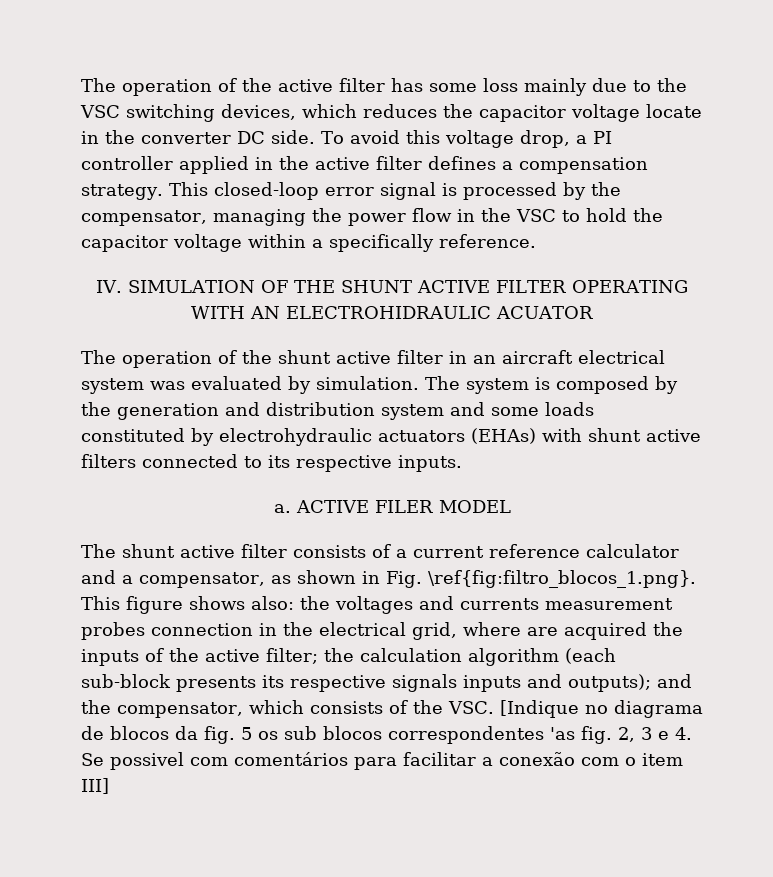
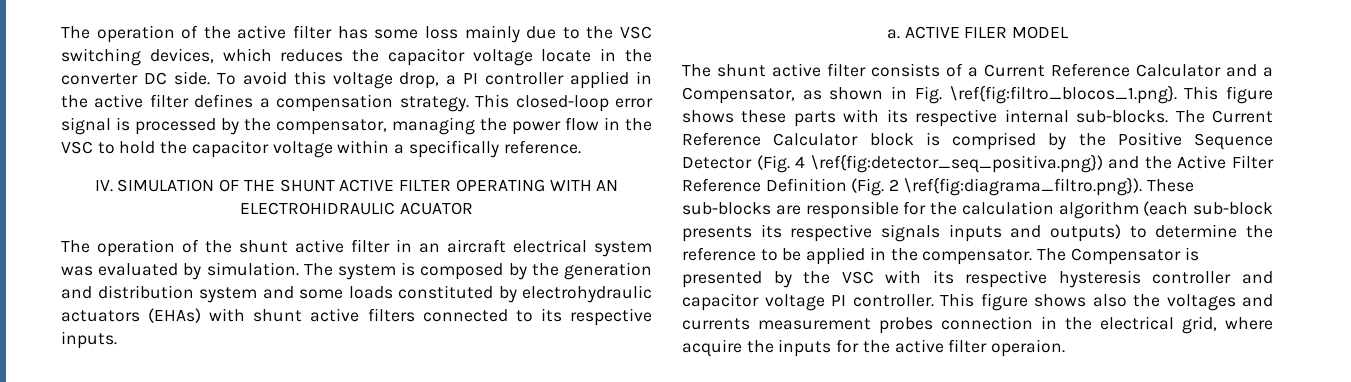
[413,544,679,558] current reference calculator -> [984,63,1221,77] Current Reference Calculator
[139,572,265,588] compensator, -> [682,87,795,104] Compensator,
[251,596,294,610] also: -> [741,109,1273,127] [682,132,1273,150] [682,154,1274,173] [682,177,1194,196] [682,201,1273,219] [682,224,1273,242] [682,247,1199,265] [682,270,1273,288] [682,293,1127,311] these parts with its respective internal sub-blocks. The Current Reference Calculator block is comprised by the Positive Sequence Detector (Fig. 4 \ref{fig:detector_seq_positiva.png}) and the Active Filter Reference Definition (Fig. 2 \ref{fig:diagrama_filtro.png}). These sub-blocks are responsible for the calculation algorithm (each sub-block presents its respective signals inputs and outputs) to determine the reference to be applied in the compensator. The Compensator is presented by the VSC with its respective hysteresis controller and capacitor voltage PI controller. This figure shows also
[527,622,647,640] are acquired -> [682,339,742,357] acquire
[145,648,616,666] [81,674,692,692] [81,700,703,718] [81,726,692,744] [81,752,683,770] [81,778,109,794] of the active filter; the calculation algorithm (each sub-block presents its respective signals inputs and outputs); and the compensator, which consists of the VSC. [Indique no diagrama de blocos da fig. 5 os sub blocos correspondentes 'as fig. 2, 3 e 4. Se possivel com comentários para facilitar a conexão com o item III] -> [836,339,1066,357] for the active filter operaion.

